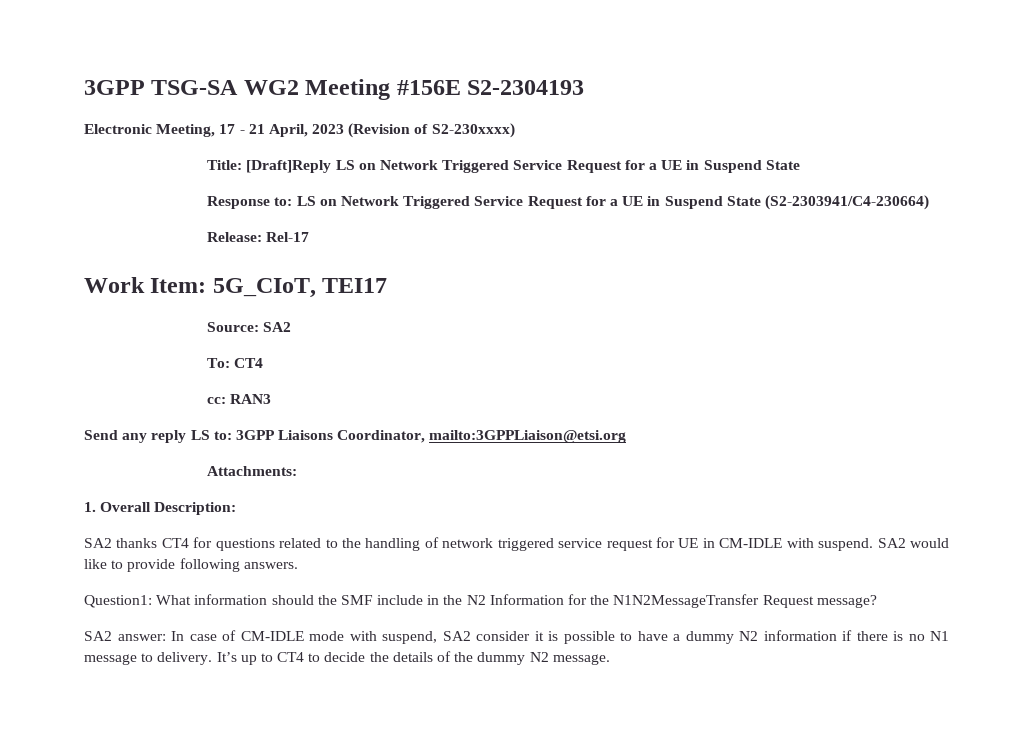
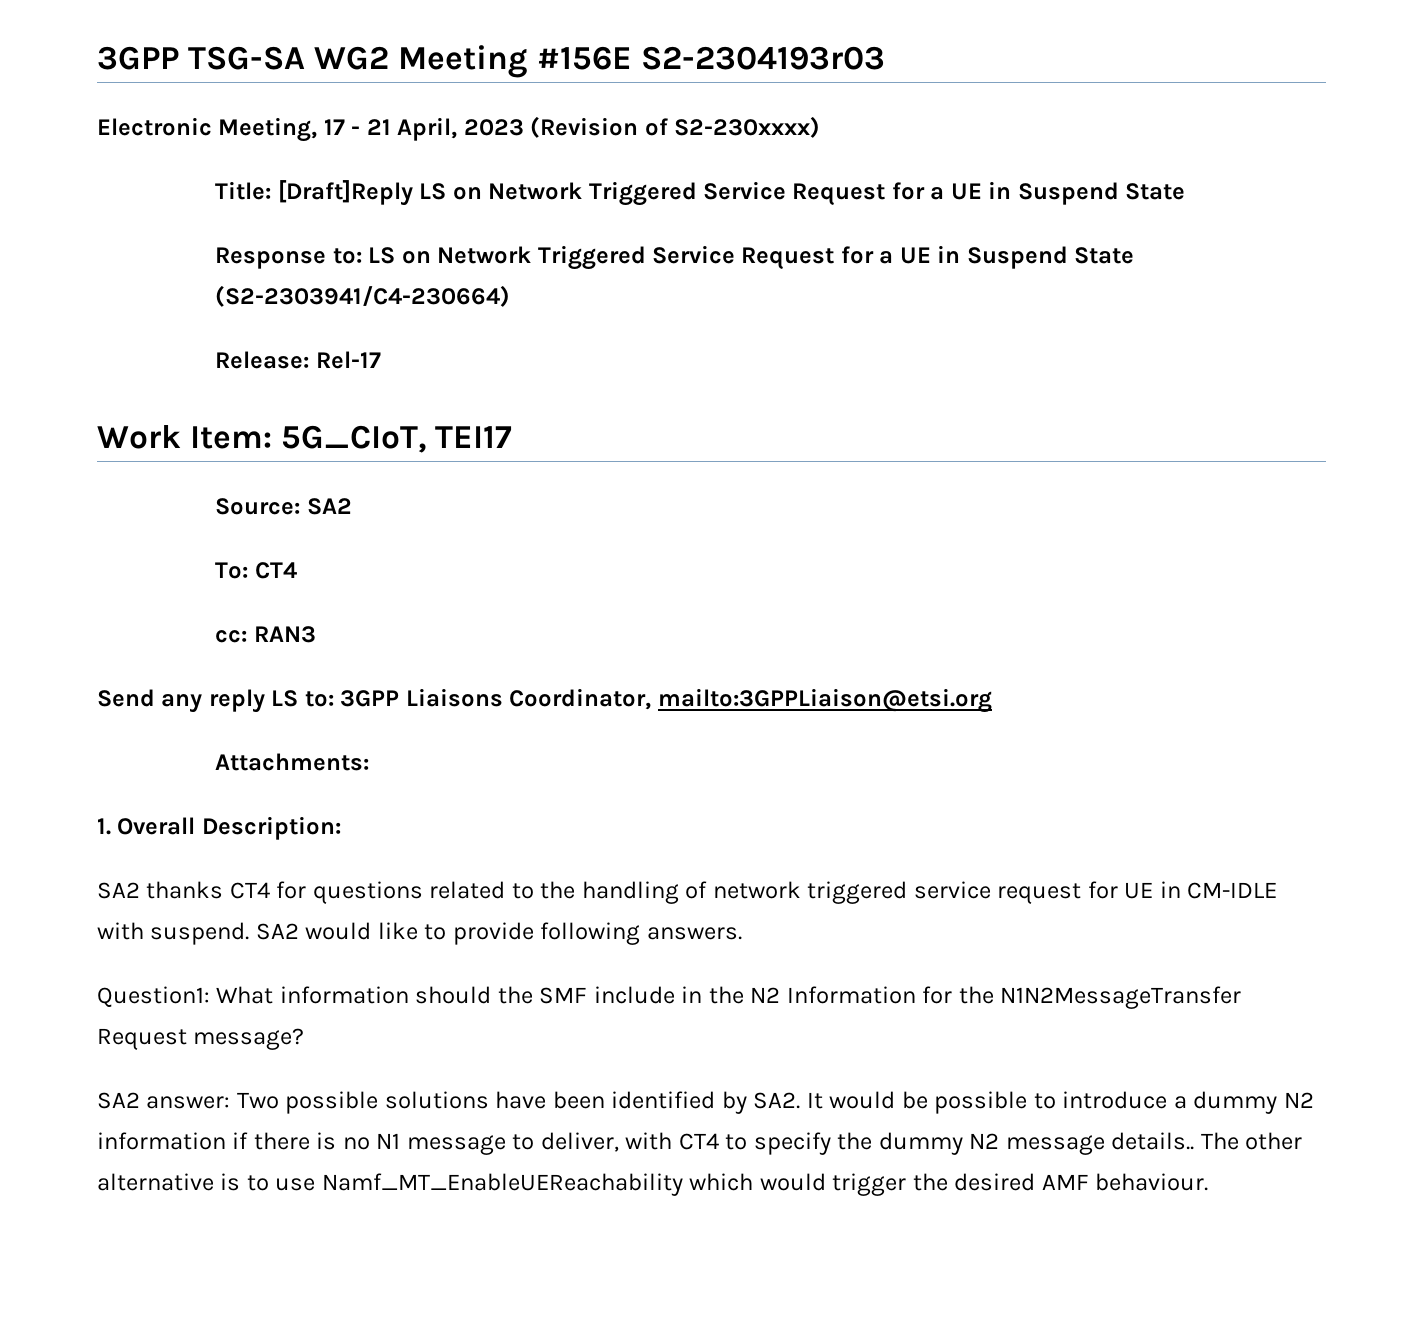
[467,80,585,95] S2-2304193 -> [641,46,886,70] S2-2304193r03
[171,630,558,644] In case of CM-IDLE mode with suspend, SA2 consider it is -> [236,1091,928,1114] Two possible solutions have been identified by SA2. It would be
[637,631,668,641] have -> [1062,1091,1168,1109] introduce
[157,651,610,665] delivery. It’s up to CT4 to decide the details of the dummy N2 message. -> [540,1132,1303,1155] [97,1173,1209,1196] deliver, with CT4 to specify the dummy N2 message details.. The other alternative is to use Namf_MT_EnableUEReachability which would trigger the desired AMF behaviour.

